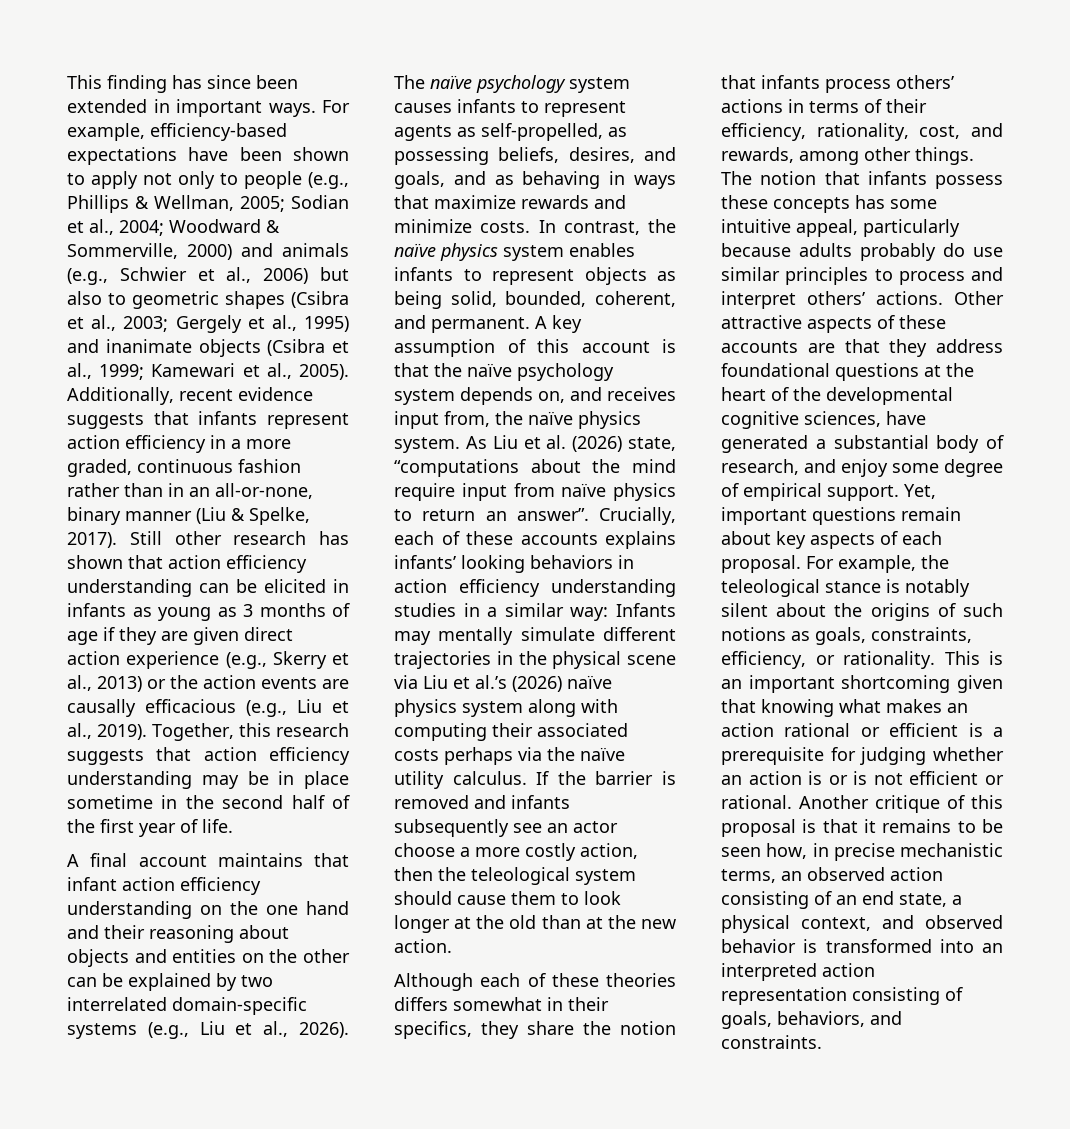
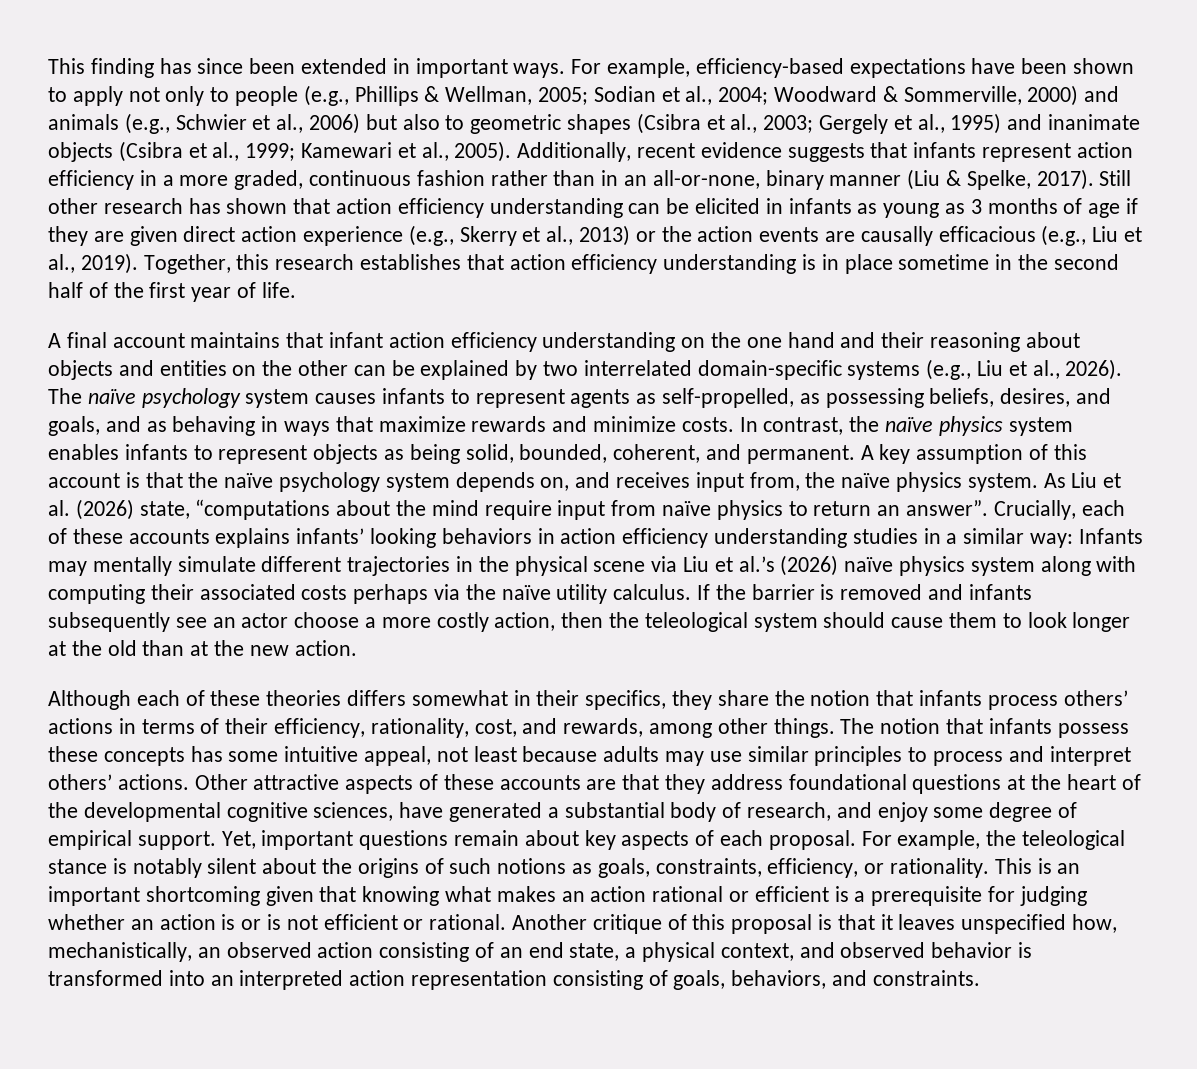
[67,747,350,765] [67,771,269,789] suggests that action efficiency understanding may be -> [360,254,817,274] establishes that action efficiency understanding is
[863,219,960,237] [721,243,965,261] particularly because adults probably do -> [436,746,705,766] not least because adults may
[882,819,1003,833] [721,843,1003,861] [721,869,776,883] remains to be seen how, in precise mechanistic terms, -> [898,914,1118,934] [48,942,192,962] leaves unspecified how, mechanistically,

